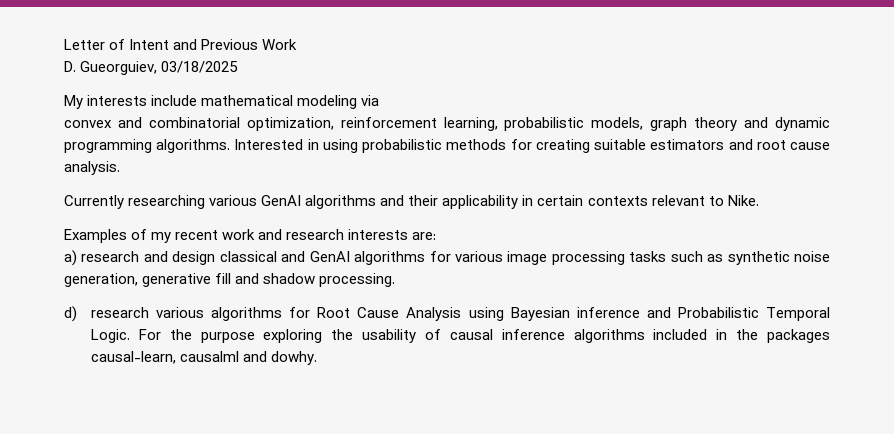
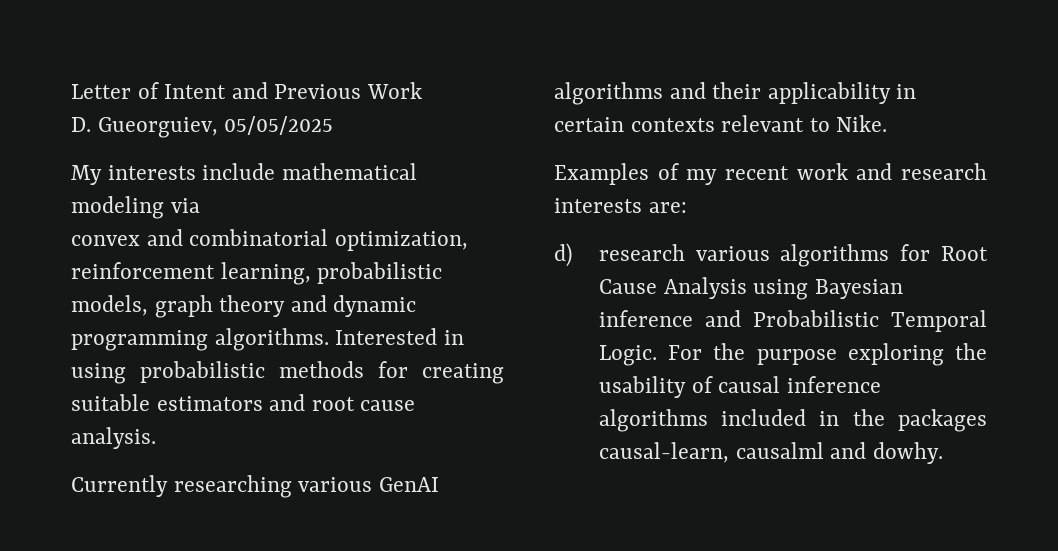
[161,61,239,73] 03/18/2025 -> [224,116,334,135] 05/05/2025
[64,250,830,266] [64,273,396,287] // a) research and design classical and GenAI algorithms for various image processing tasks such as synthetic noise generation, generative fill and shadow processing. -> (687, 207) none

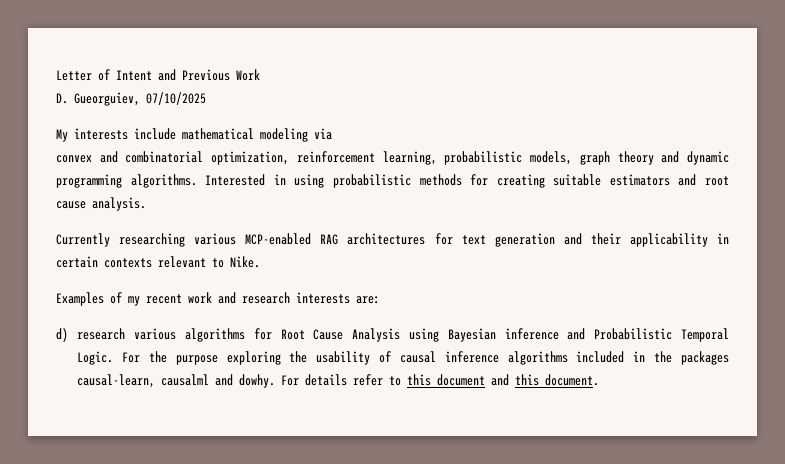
[224,116,334,135] 05/05/2025 -> [146,92,206,105] 07/10/2025
[378,477,439,492] [554,82,663,105] GenAI algorithms -> [245,233,555,247] MCP-enabled RAG architectures for text generation
(943, 453) none -> [281,374,600,386] For details refer to this document and this document.

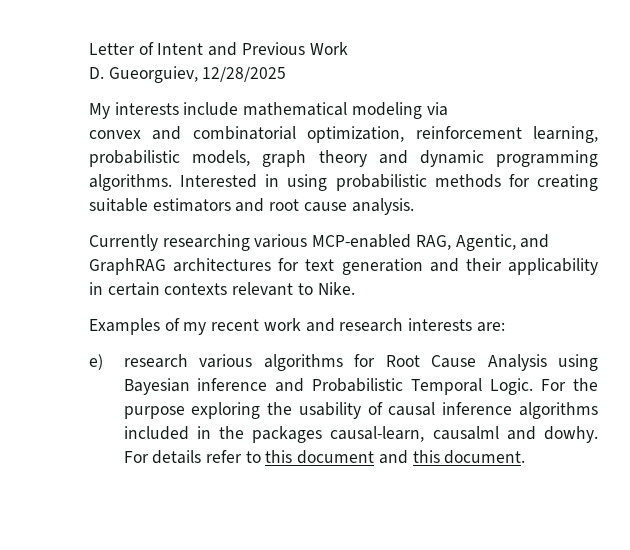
[146,92,206,105] 07/10/2025 -> [202,66,287,82] 12/28/2025
[320,234,339,245] RAG -> [415,234,550,251] [89,258,166,275] RAG, Agentic, and GraphRAG
[56,328,68,342] d) -> [89,354,103,370] e)

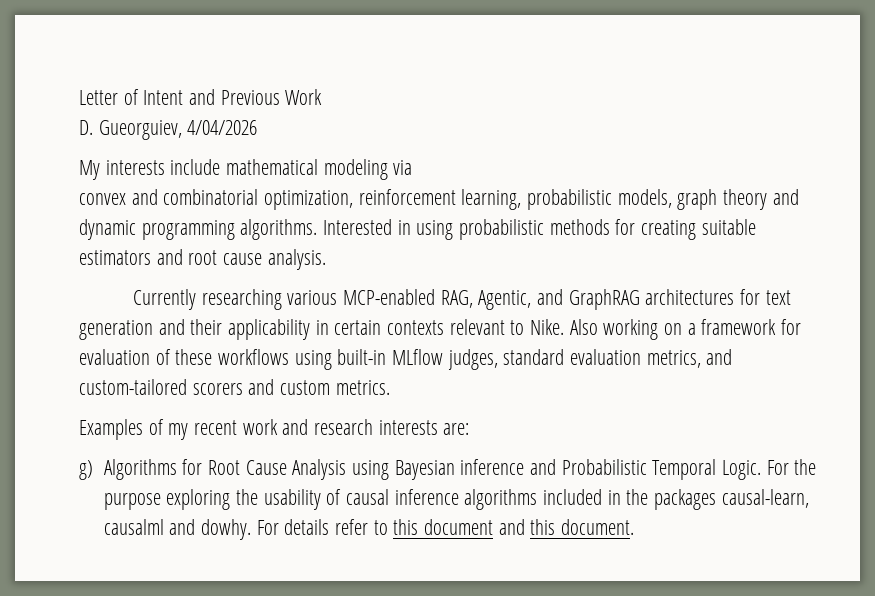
[202,66,287,82] 12/28/2025 -> [187,120,258,135] 4/04/2026
(355, 288) none -> [569,319,802,340] [79,349,733,370] [79,379,390,395] Also working on a framework for evaluation of these workflows using built-in MLflow judges, standard evaluation metrics, and custom-tailored scorers and custom metrics.
[89,354,343,371] e) research various algorithms -> [79,459,177,480] g) Algorithms

